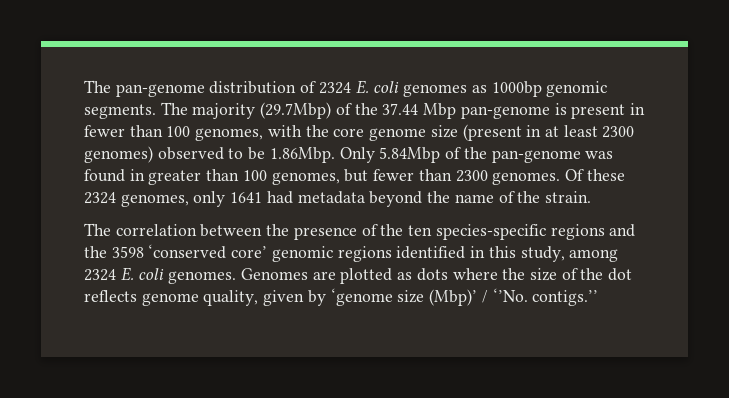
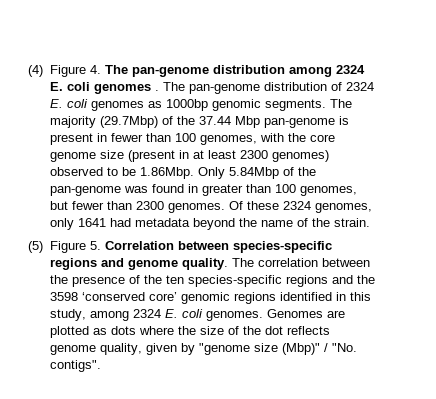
(84, 86) none -> [28,65,365,77] [49,82,159,94] (4) Figure 4. The pan-genome distribution among 2324 E. coli genomes .
(591, 197) none -> [28,241,332,253] [49,258,228,270] (5) Figure 5. Correlation between species-specific regions and genome quality.
[330,288,599,306] ‘genome size (Mbp)’ / ‘’No. contigs.’’ -> [198,343,357,355] [49,360,101,372] "genome size (Mbp)" / "No. contigs".

